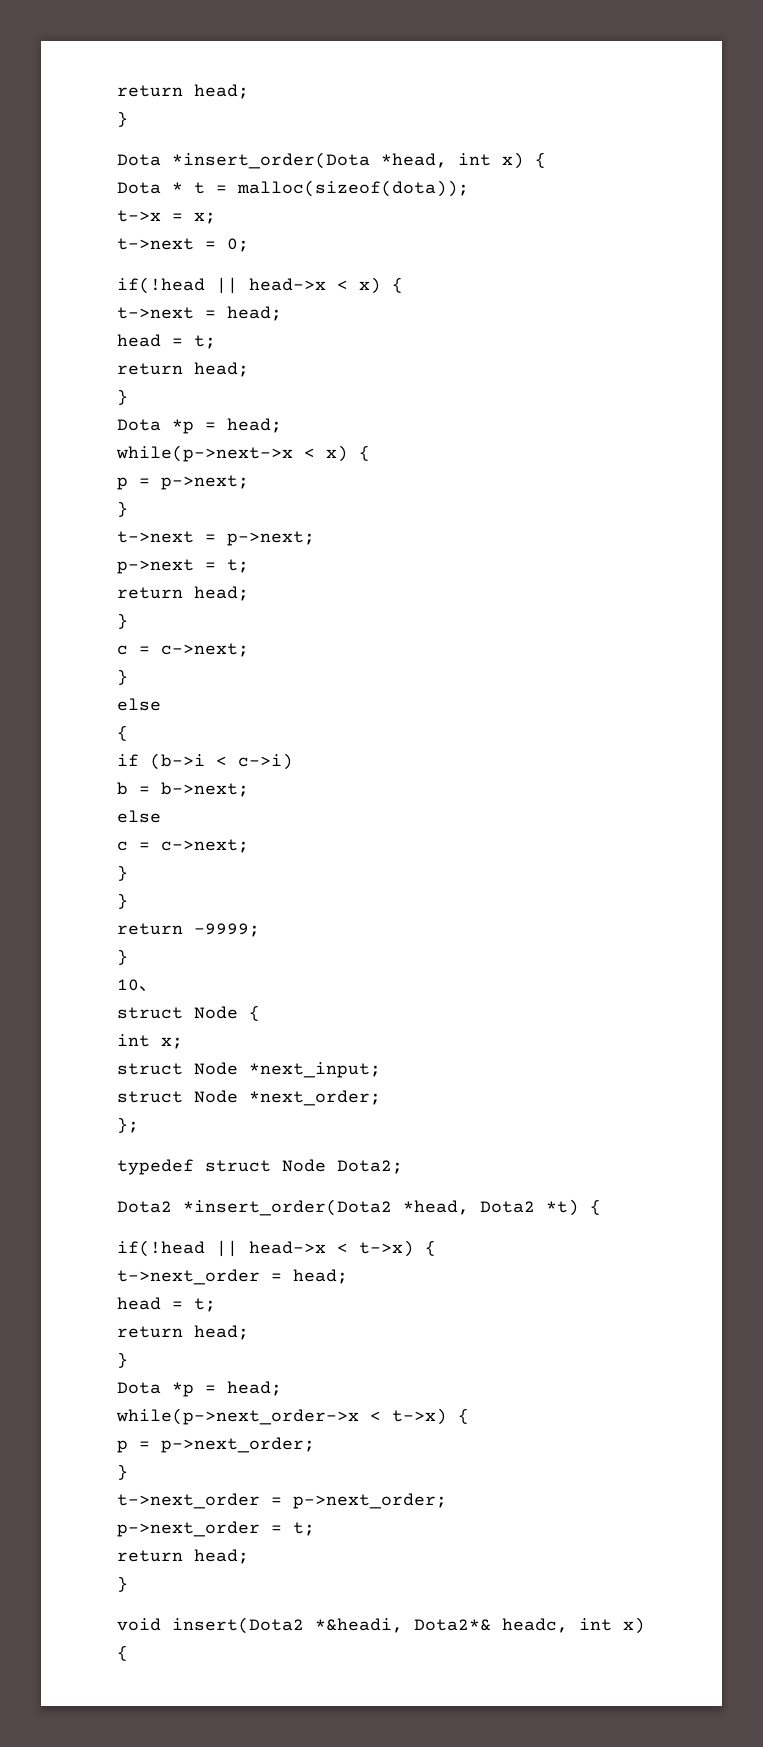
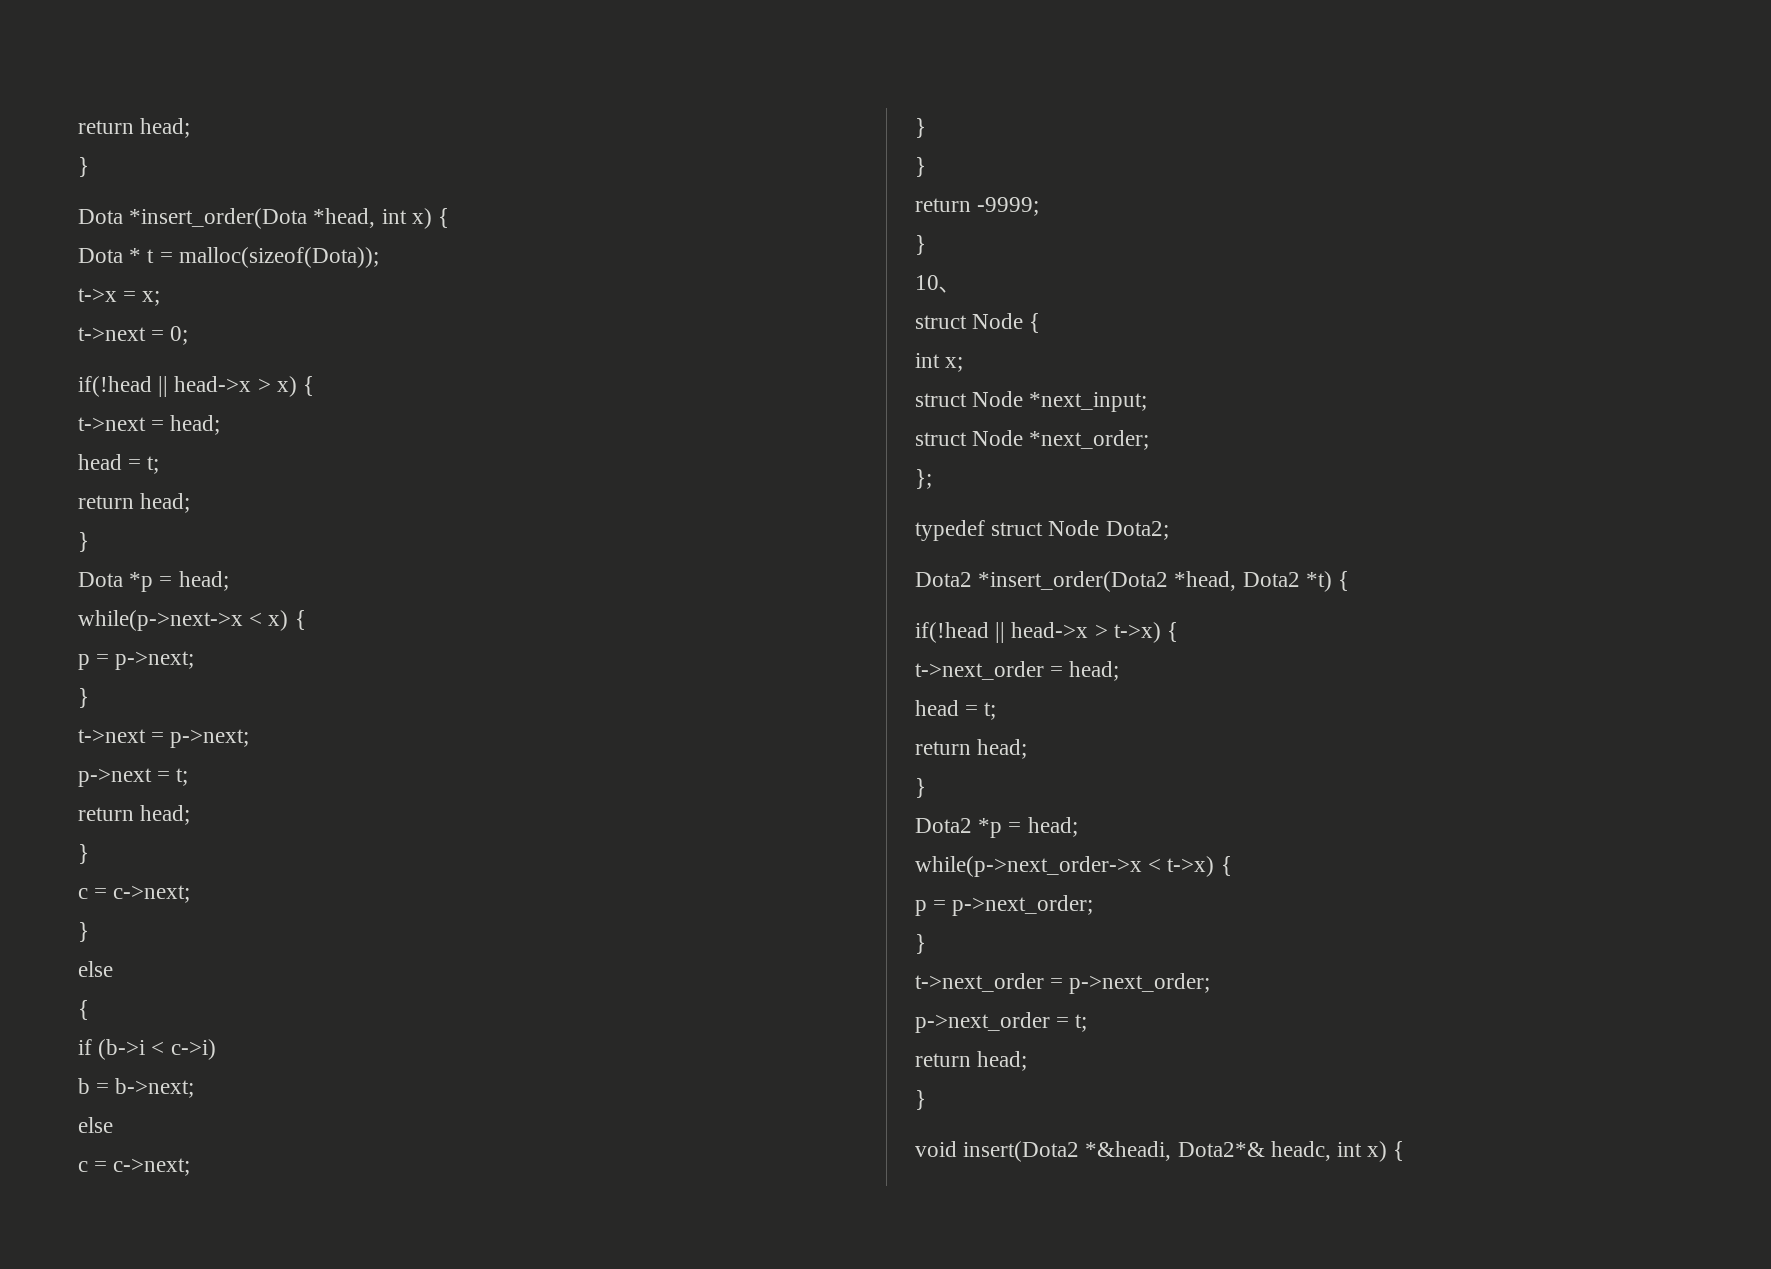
[237,180,469,197] malloc(sizeof(dota)); -> [178,247,379,268] malloc(sizeof(Dota));
[337,280,348,290] < -> [257,378,271,392] >
[337,1243,348,1253] < -> [1094,624,1108,638] >
[117,1382,161,1394] Dota -> [915,818,972,833] Dota2

